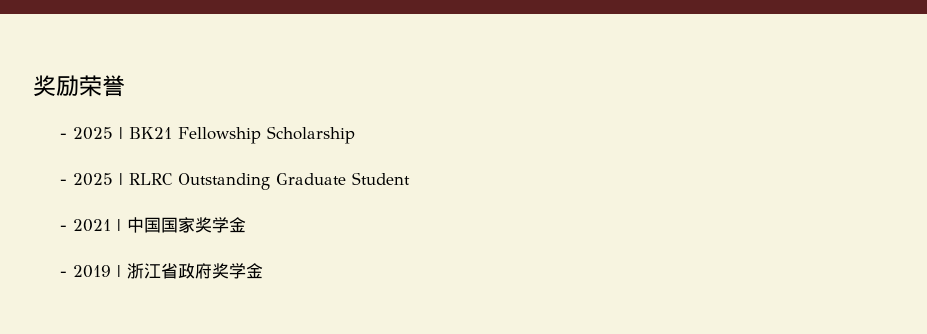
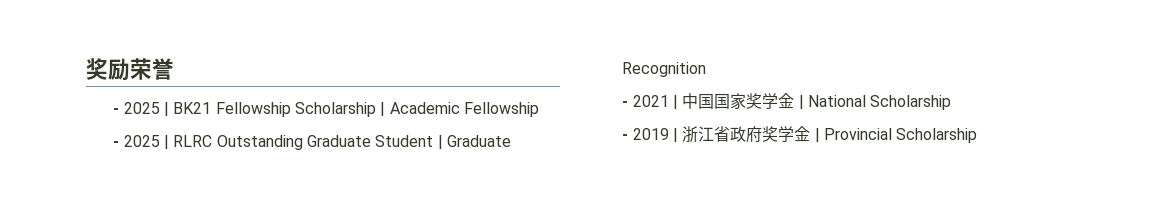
(355, 135) none -> [380,102,539,117] | Academic Fellowship
(410, 178) none -> [437,135,511,149] [622,62,707,77] | Graduate Recognition
(246, 225) none -> [798,95,952,110] | National Scholarship
(263, 271) none -> [814,128,978,143] | Provincial Scholarship

